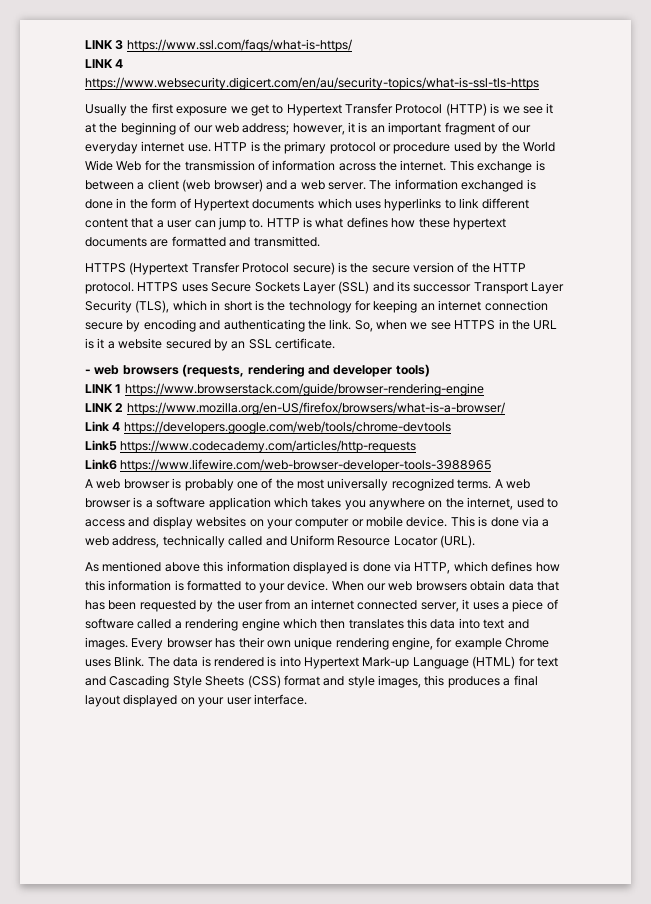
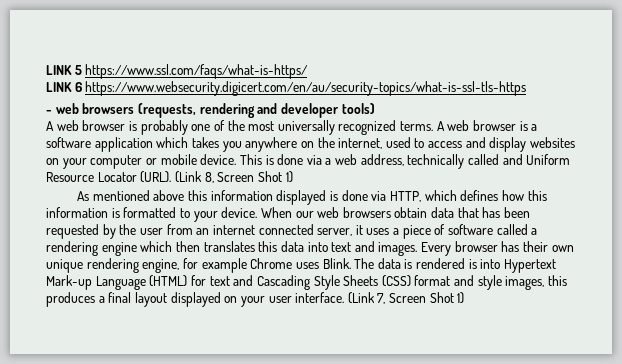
[85,40,124,50] LINK 3 -> [46,65,82,75] LINK 5
[115,59,124,68] 4 -> [74,82,82,92] 6
[85,103,554,116] [85,122,532,135] [85,141,555,154] [85,160,545,173] [85,179,536,192] [85,198,529,211] [85,217,506,230] [85,236,320,247] [85,262,527,275] [85,281,565,294] [85,300,548,313] [85,319,558,332] [85,338,335,351] // Usually the first exposure we get to Hypertext Transfer Protocol (HTTP) is we see it at the beginning of our web address; however, it is an important fragment of our everyday internet use. HTTP is the primary protocol or procedure used by the World Wide Web for the transmission of information across the internet. This exchange is between a client (web browser) and a web server. The information exchanged is done in the form of Hypertext documents which uses hyperlinks to link different content that a user can jump to. HTTP is what defines how these hypertext documents are formatted and transmitted. // HTTPS (Hypertext Transfer Protocol secure) is the secure version of the HTTP protocol. HTTPS uses Secure Sockets Layer (SSL) and its successor Transport Layer Security (TLS), which in short is the technology for keeping an internet connection secure by encoding and authenticating the link. So, when we see HTTPS in the URL is it a website secured by an SSL certificate. -> (527, 88) none
[85,383,484,396] [85,402,505,415] [85,421,451,434] [85,440,417,453] [85,459,492,472] // LINK 1 https://www.browserstack.com/guide/browser-rendering-engine // LINK 2 https://www.mozilla.org/en-US/firefox/browsers/what-is-a-browser/ // Link 4 https://developers.google.com/web/tools/chrome-devtools // Link5 https://www.codecademy.com/articles/http-requests // Link6 https://www.lifewire.com/web-browser-developer-tools-3988965 -> (375, 108) none
(475, 541) none -> [174,171,293,183] (Link 8, Screen Shot 1)
(307, 699) none -> [347,292,465,304] (Link 7, Screen Shot 1)

